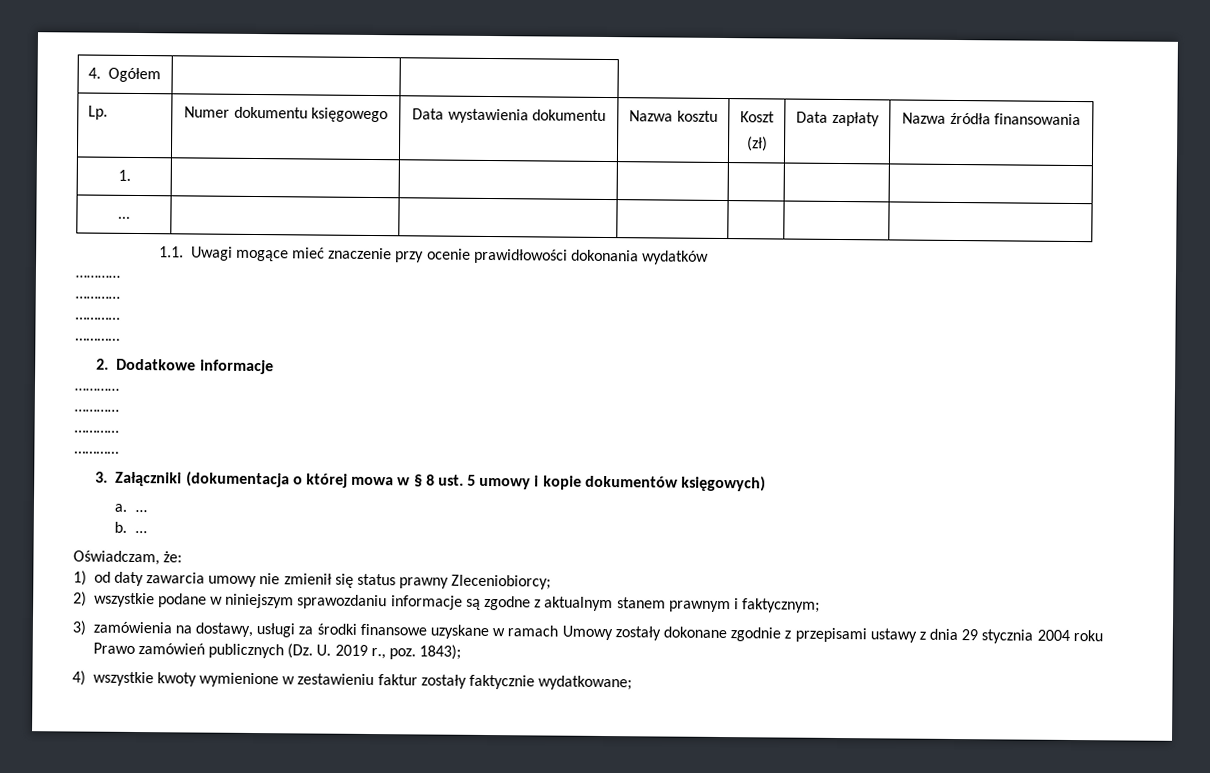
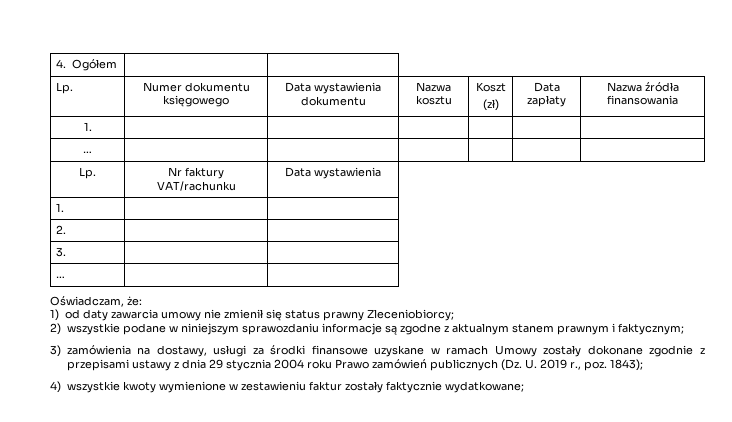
[158,246,710,265] [75,275,120,278] [75,296,120,299] [75,317,120,320] [75,338,120,341] [95,358,274,375] [74,388,119,391] [74,409,119,412] [74,430,119,433] [74,451,119,454] [94,471,767,492] [114,503,148,513] [114,521,148,534] // 1.1. Uwagi mogące mieć znaczenie przy ocenie prawidłowości dokonania wydatków // ………… // ………… // ………… // ………… // 2. Dodatkowe informacje // ………… // ………… // ………… // ………… // 3. Załączniki (dokumentacja o której mowa w § 8 ust. 5 umowy i kopie dokumentów księgowych) // a. … // b. … -> [79,167,96,179] [168,167,224,179] [156,181,236,191] [285,167,381,179] [56,203,65,212] [56,225,67,234] [56,247,67,257] [56,276,66,278] // Lp. | Nr faktury VAT/rachunku | Data wystawienia // 1. | | // 2. | | // 3. | | // … | |

